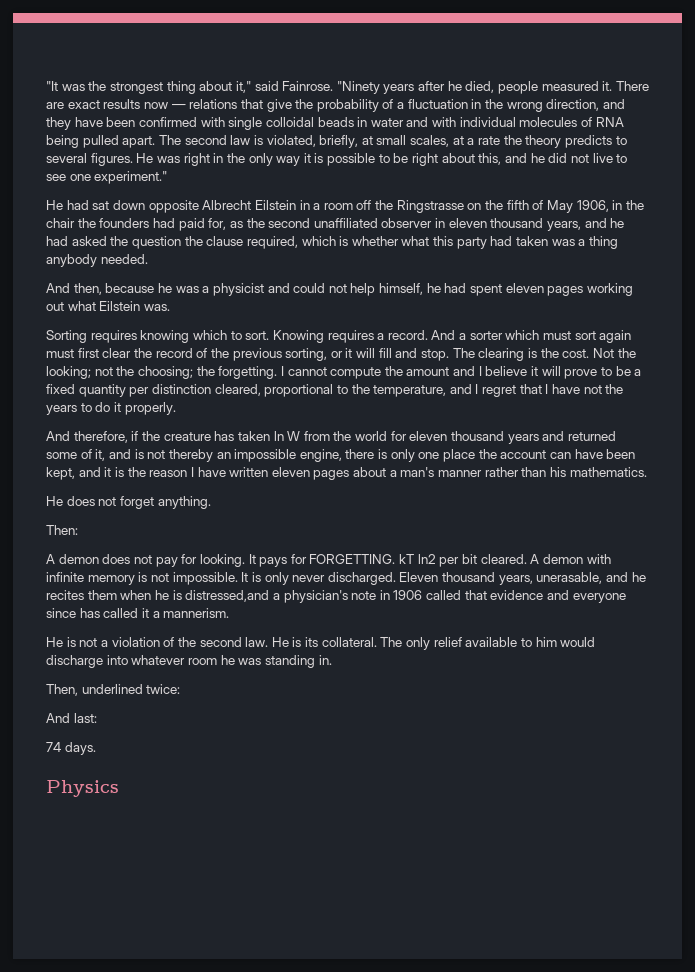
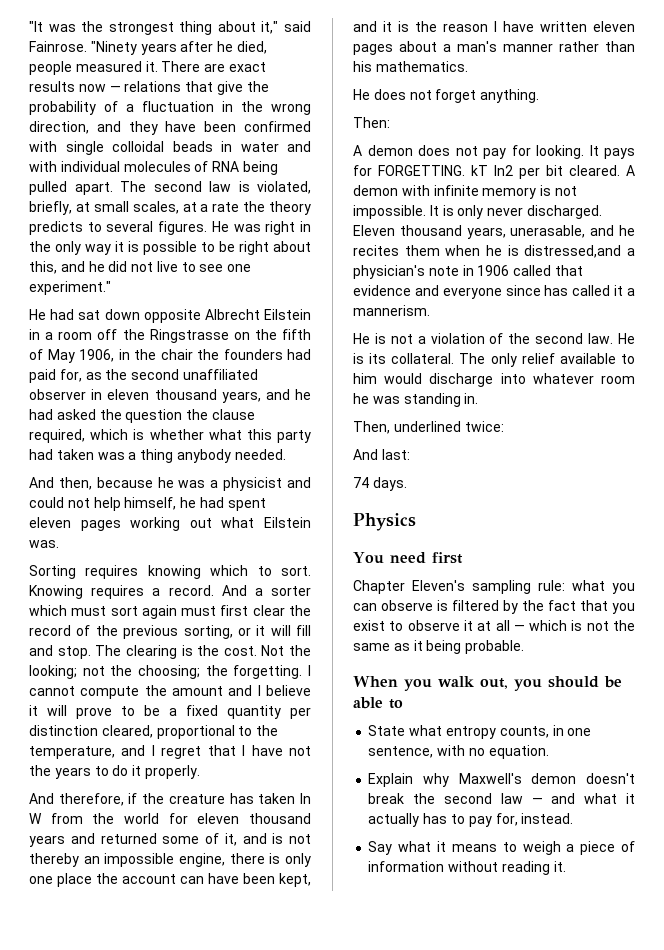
(119, 788) none -> [353,552,463,564] [353,580,635,594] [353,600,635,614] [353,620,635,631] [353,640,525,654] [353,676,622,691] [353,697,403,709] [368,725,592,739] [368,745,549,759] [368,773,635,787] [368,793,635,804] [368,813,574,827] [368,841,635,855] [368,861,566,875] // You need first // Chapter Eleven's sampling rule: what you can observe is filtered by the fact that you exist to observe it at all — which is not the same as it being probable. // When you walk out, you should be able to // State what entropy counts, in one sentence, with no equation. // Explain why Maxwell's demon doesn't break the second law — and what it actually has to pay for, instead. // Say what it means to weigh a piece of information without reading it.

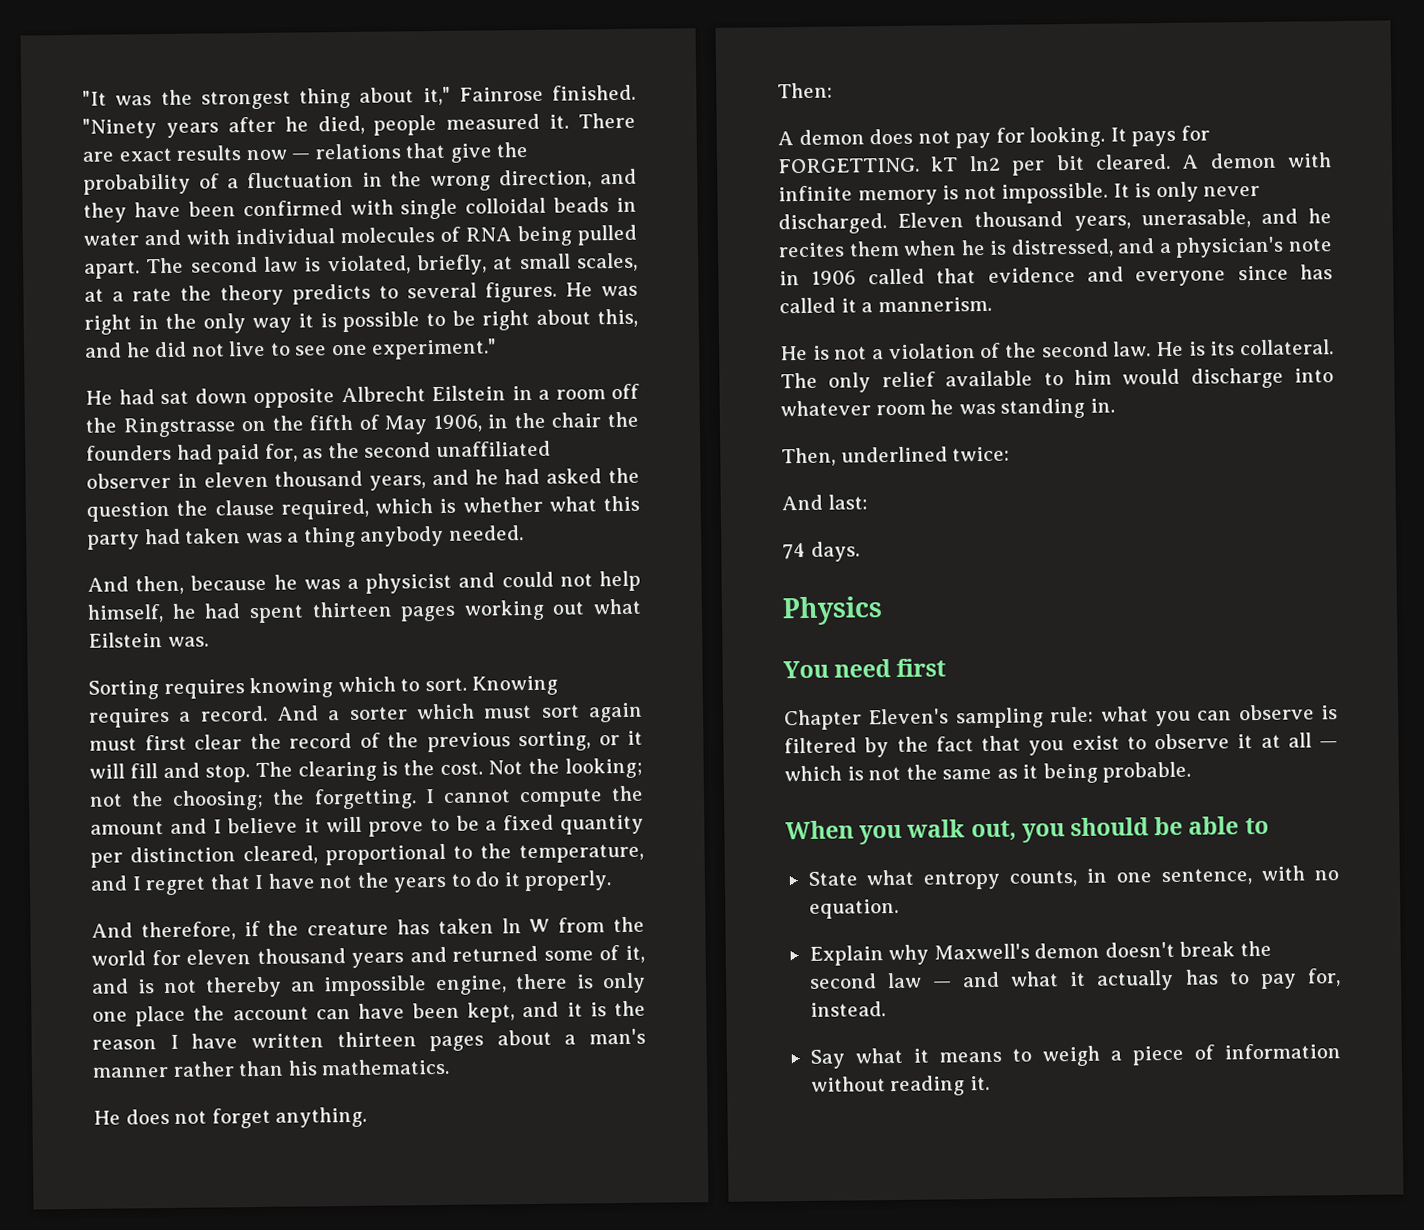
[283,21,311,32] [29,41,87,52] said Fainrose. -> [458,84,636,102] Fainrose finished.
[29,517,71,528] eleven -> [311,601,392,618] thirteen
[593,21,635,32] eleven -> [336,1031,417,1048] thirteen
[524,245,622,258] distressed,and -> [1010,238,1156,258] distressed, and

